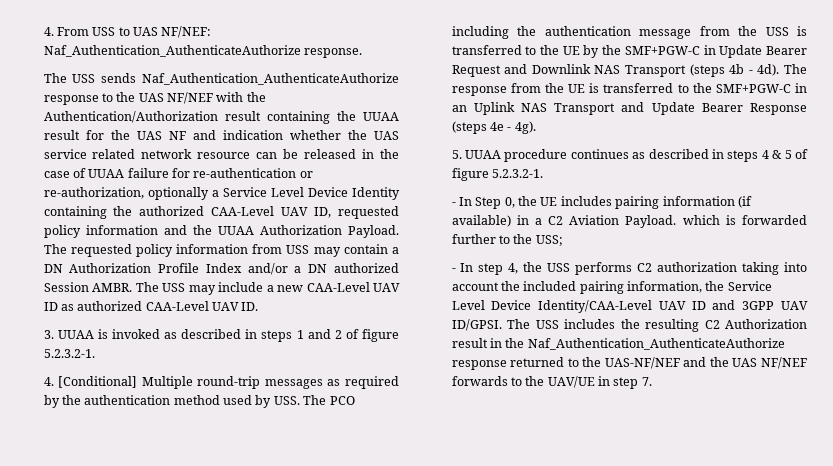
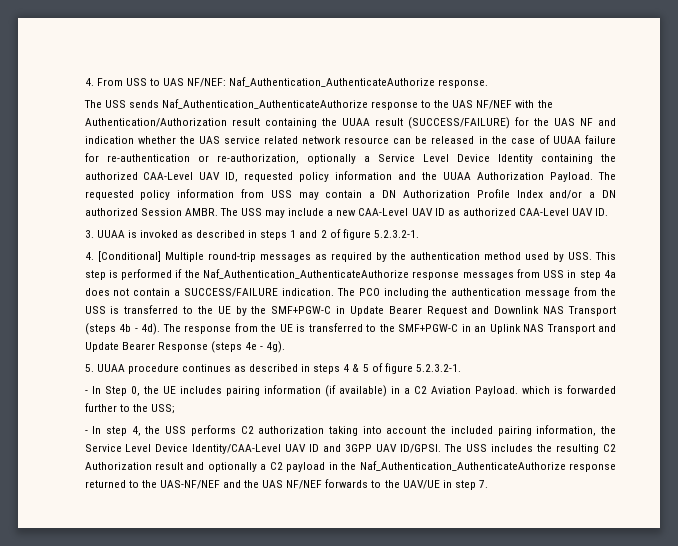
(80, 135) none -> [407,117,510,129] (SUCCESS/FAILURE)
(300, 400) none -> [594,252,616,260] [84,269,616,280] [84,288,334,297] This step is performed if the Naf_Authentication_AuthenticateAuthorize response messages from USS in step 4a does not contain a SUCCESS/FAILURE indication.
(488, 343) none -> [186,462,326,472] and optionally a C2 payload

